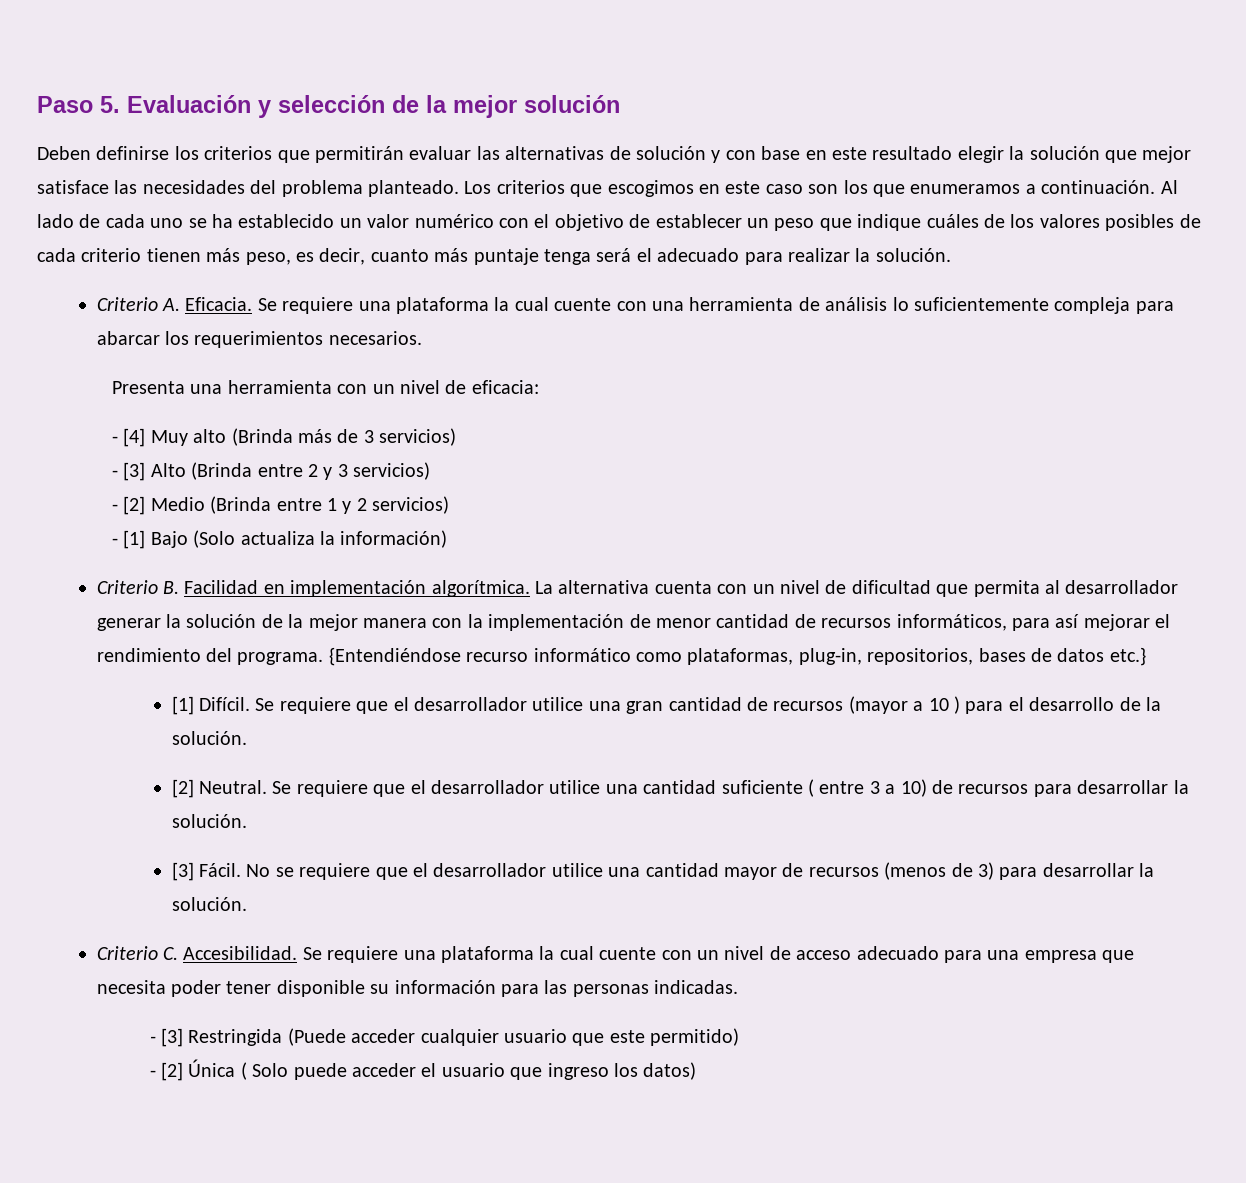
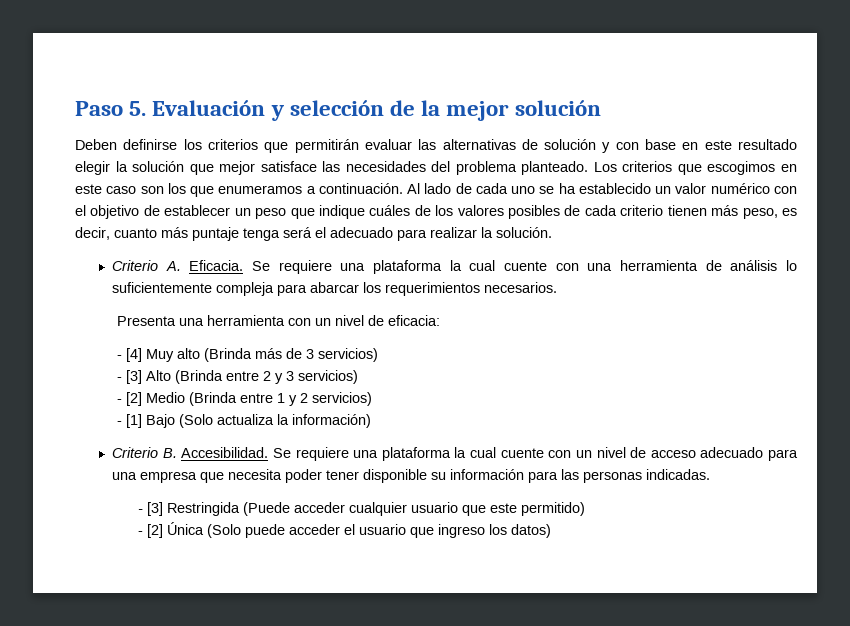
[184,580,1179,597] [96,614,1171,631] [96,647,1146,666] [171,696,1161,715] [171,731,247,745] [171,779,1189,798] [171,814,247,828] [171,862,1155,881] [171,897,247,911] [96,946,178,960] Facilidad en implementación algorítmica. La alternativa cuenta con un nivel de dificultad que permita al desarrollador generar la solución de la mejor manera con la implementación de menor cantidad de recursos informáticos, para así mejorar el rendimiento del programa. {Entendiéndose recurso informático como plataformas, plug-in, repositorios, bases de datos etc.} // [1] Difícil. Se requiere que el desarrollador utilice una gran cantidad de recursos (mayor a 10 ) para el desarrollo de la solución. // [2] Neutral. Se requiere que el desarrollador utilice una cantidad suficiente ( entre 3 a 10) de recursos para desarrollar la solución. // [3] Fácil. No se requiere que el desarrollador utilice una cantidad mayor de recursos (menos de 3) para desarrollar la solución. // Criterio C. -> (177, 453) none
[240,1062,289,1080] ( Solo -> [207,524,242,538] (Solo

